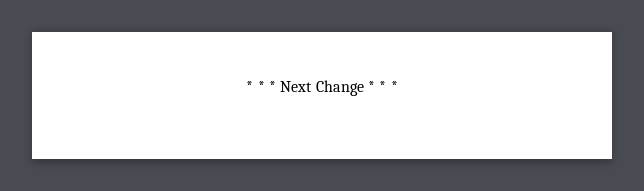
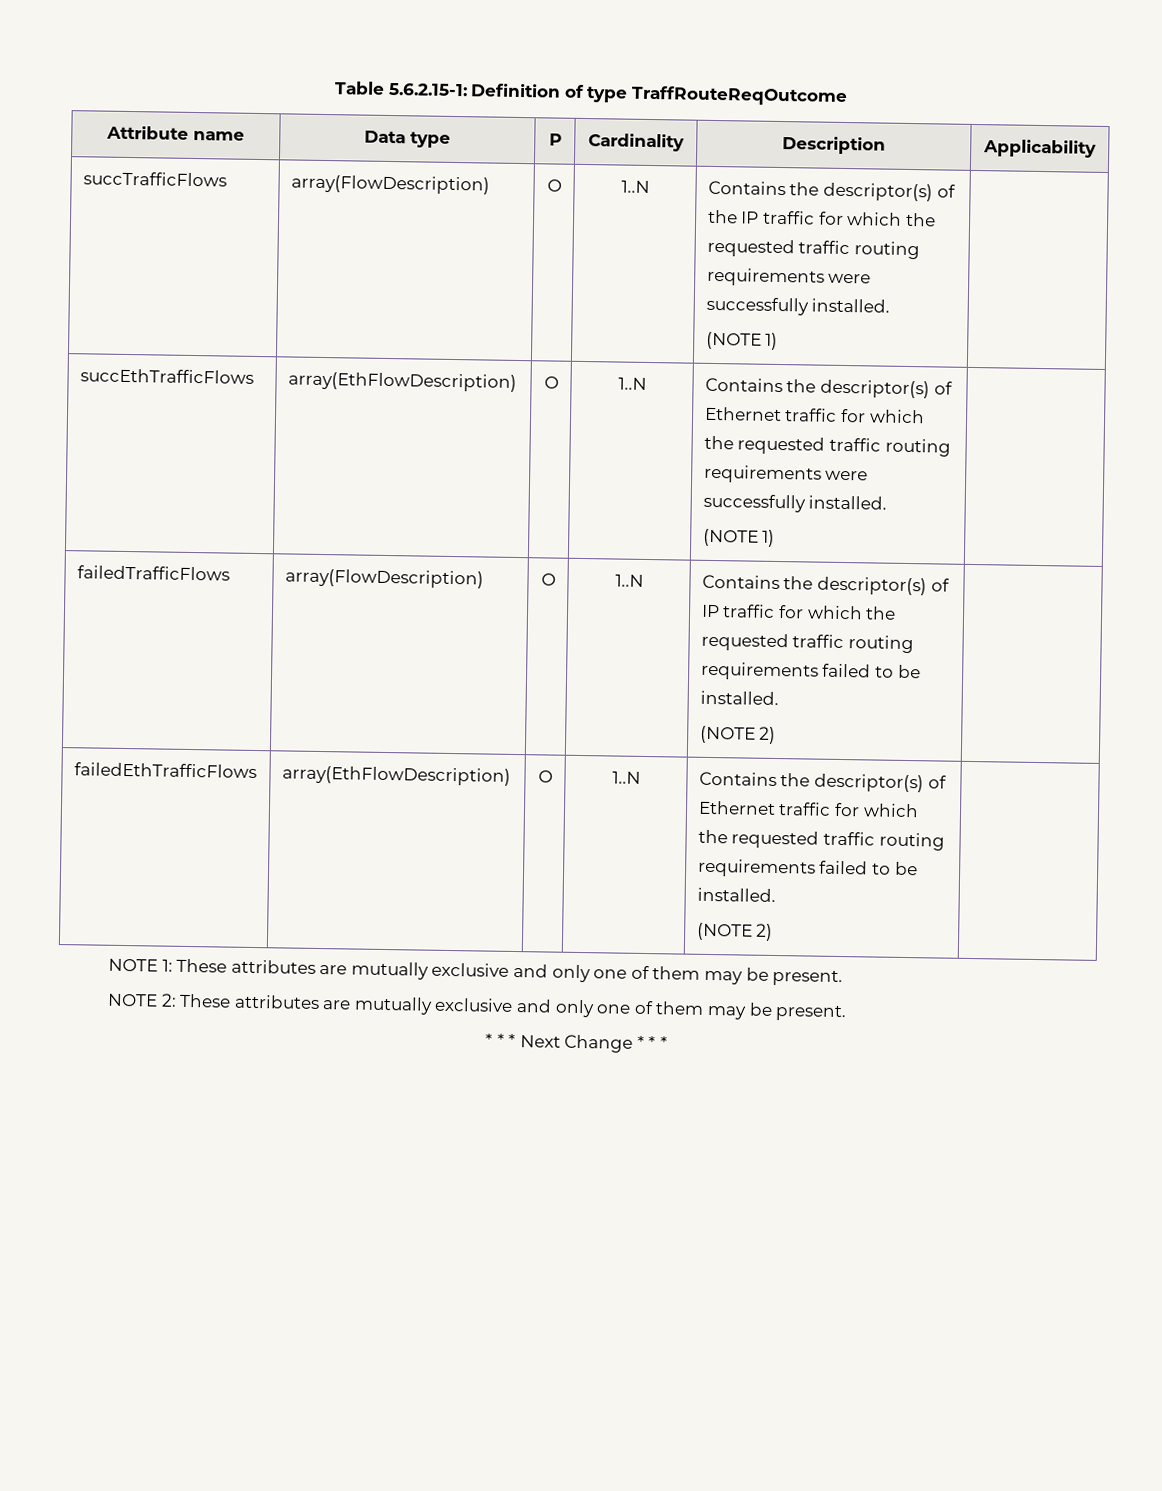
(246, 86) none -> [334,81,848,107] [106,125,245,141] [364,130,451,148] [548,133,562,146] [588,133,685,152] [782,136,886,155] [983,139,1097,158] [82,171,227,187] [290,174,490,195] [546,179,562,192] [620,180,650,193] [707,180,956,202] [707,209,936,227] [706,238,920,260] [706,267,872,287] [705,296,891,316] [705,331,779,350] [79,368,254,384] [287,371,517,392] [543,376,559,389] [617,377,647,390] [704,377,953,399] [704,406,925,424] [703,435,951,457] [703,464,869,484] [702,493,888,513] [702,528,776,547] [76,565,230,581] [284,568,484,589] [540,573,556,586] [614,574,644,587] [701,574,950,596] [700,604,897,620] [700,632,914,654] [700,661,921,681] [699,690,779,706] [699,725,777,744] [73,762,257,779] [281,765,511,786] [537,770,553,783] [611,771,641,784] [698,771,947,793] [697,800,919,818] [697,829,945,851] [697,858,918,878] [696,887,776,903] [696,922,774,941] [107,958,844,987] [106,993,848,1022] Table 5.6.2.15-1: Definition of type TraffRouteReqOutcome // Attribute name | Data type | P | Cardinality | Description | Applicability // succTrafficFlows | array(FlowDescription) | O | 1..N | Contains the descriptor(s) of the IP traffic for which the requested traffic routing requirements were successfully installed. // (NOTE 1) | // succEthTrafficFlows | array(EthFlowDescription) | O | 1..N | Contains the descriptor(s) of Ethernet traffic for which the requested traffic routing requirements were successfully installed. // (NOTE 1) | // failedTrafficFlows | array(FlowDescription) | O | 1..N | Contains the descriptor(s) of IP traffic for which the requested traffic routing requirements failed to be installed. // (NOTE 2) | // failedEthTrafficFlows | array(EthFlowDescription) | O | 1..N | Contains the descriptor(s) of Ethernet traffic for which the requested traffic routing requirements failed to be installed. // (NOTE 2) | // NOTE 1: These attributes are mutually exclusive and only one of them may be present. // NOTE 2: These attributes are mutually exclusive and only one of them may be present. //

